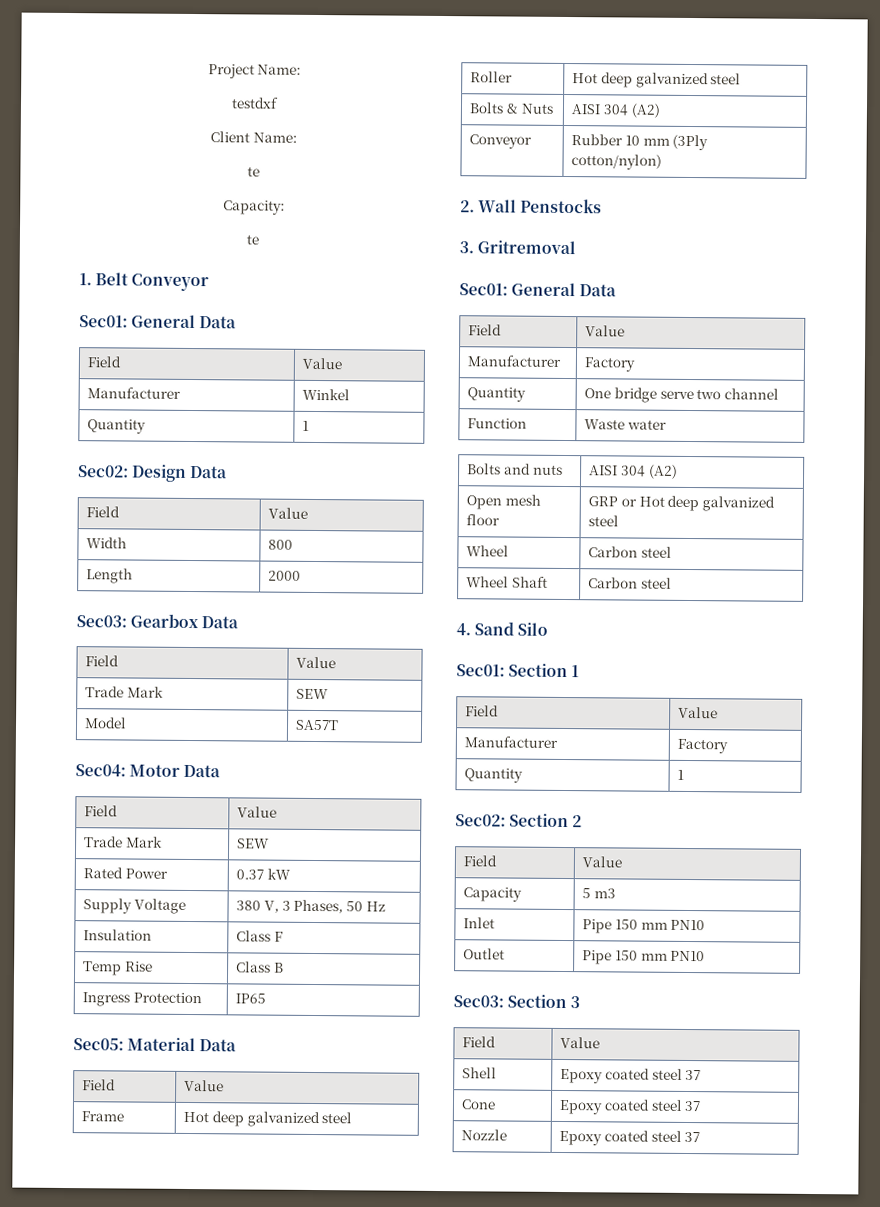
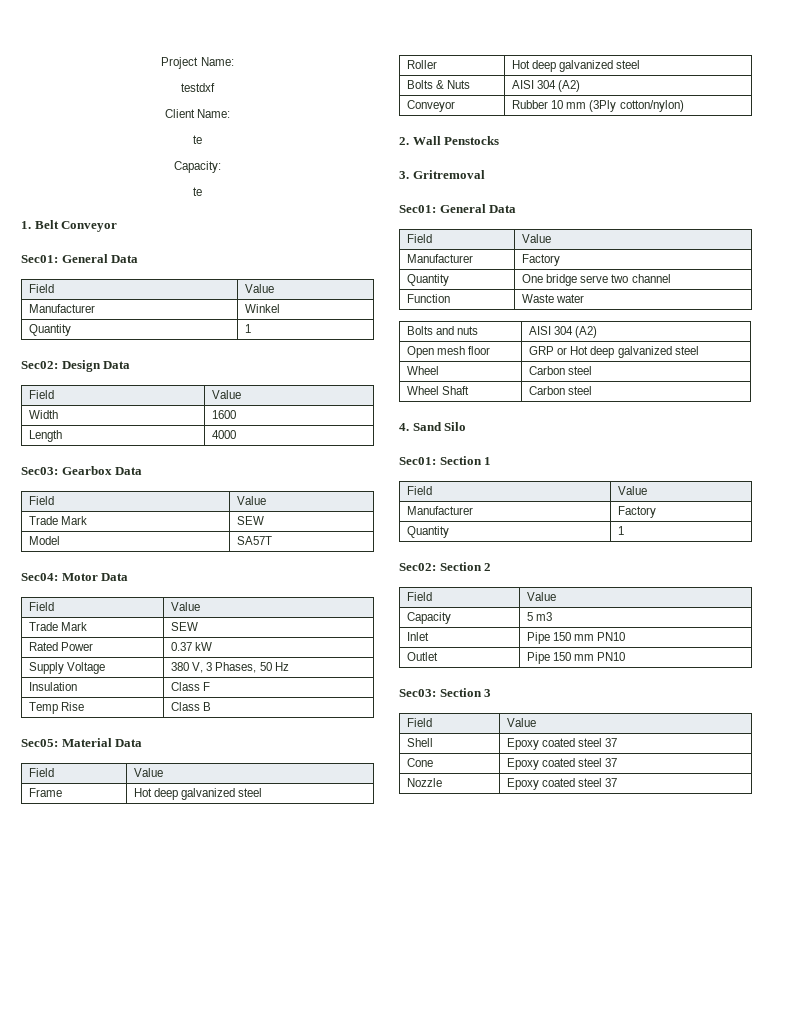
[268,539,294,550] 800 -> [212,410,237,419] 1600
[268,570,302,581] 2000 -> [212,430,237,439] 4000
[82,992,203,1007] [235,993,267,1004] // Ingress Protection | IP65 -> (212, 706) none

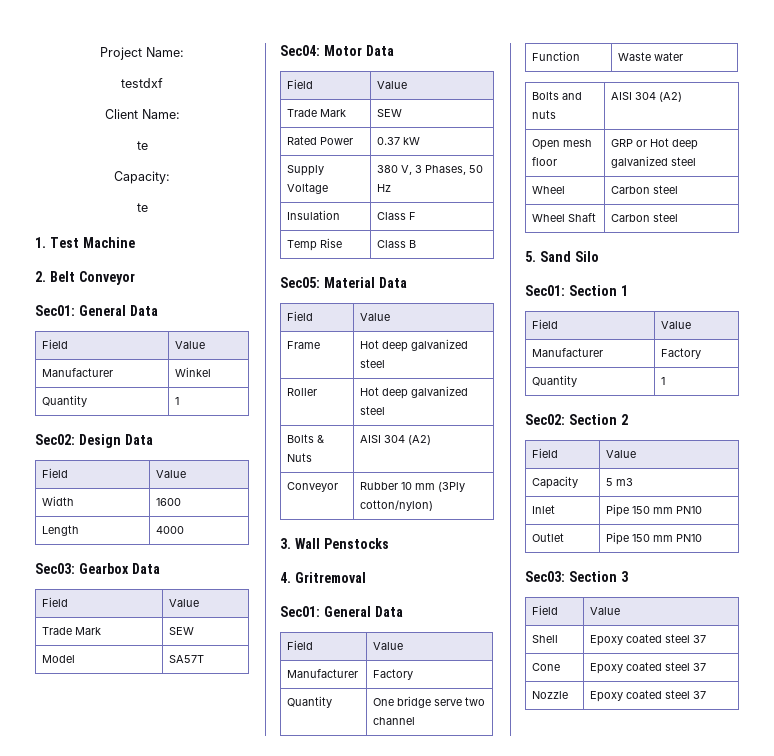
(31, 225) none -> [49,237,135,248] [35,271,46,282] Test Machine // 2.
[399,137,409,145] 2. -> [280,538,291,549] 3.
[399,171,409,179] 3. -> [280,572,291,583] 4.
[399,423,409,431] 4. -> [525,251,536,262] 5.

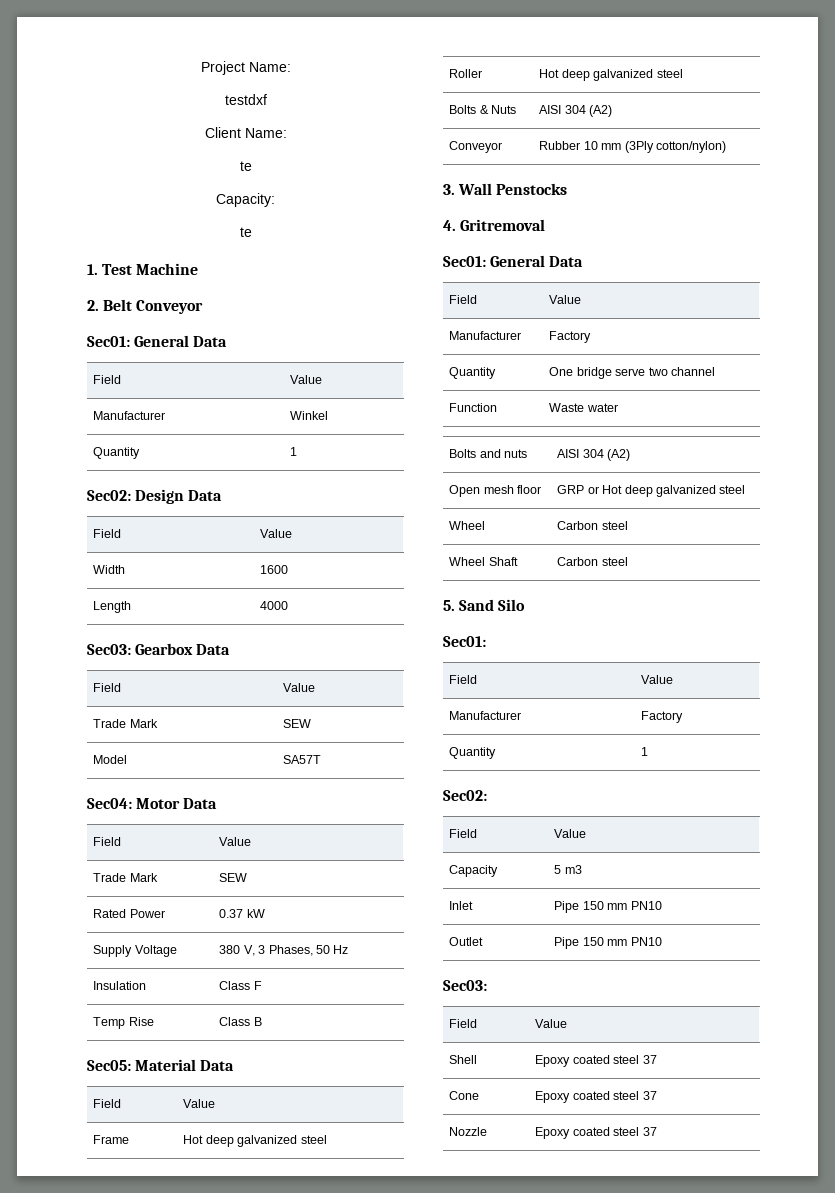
[568,285,628,296] Section 1 -> (486, 641) none
[568,414,628,425] Section 2 -> (487, 795) none
[568,571,628,582] Section 3 -> (487, 985) none

